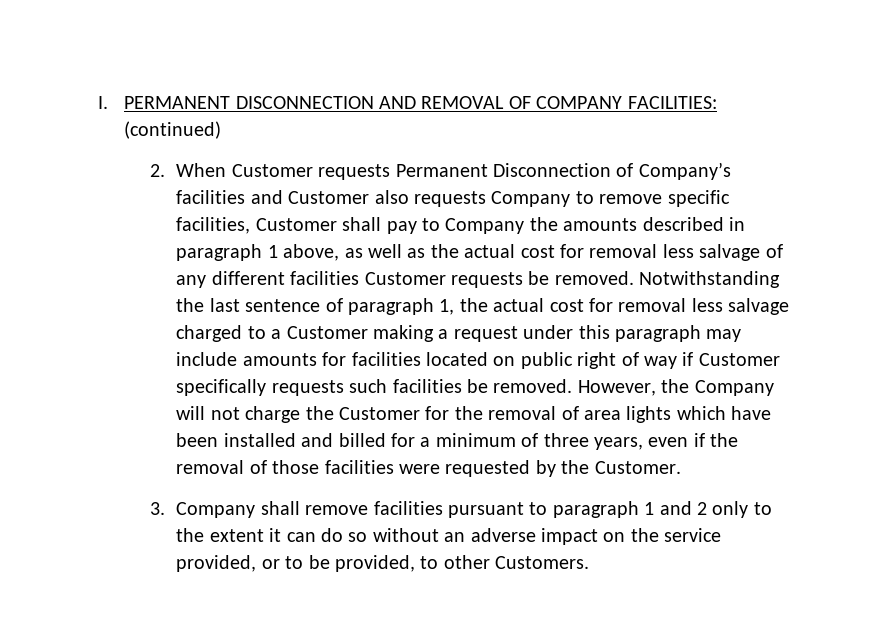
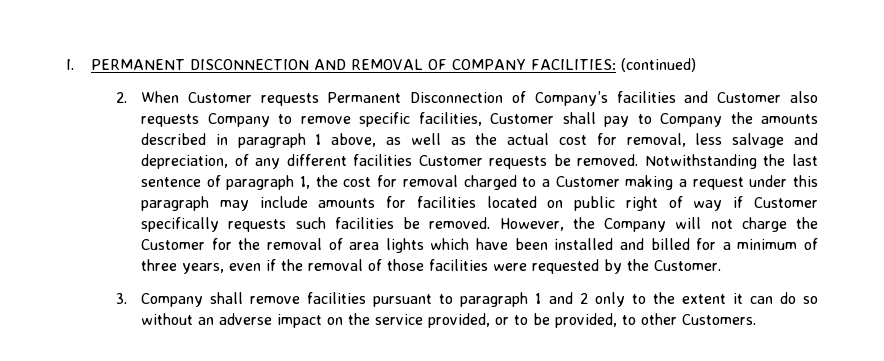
[589,244,761,261] removal less salvage -> [626,133,819,148] [141,154,229,169] removal, less salvage and depreciation,
[493,298,790,315] actual cost for removal less salvage -> [343,175,458,187] cost for removal

